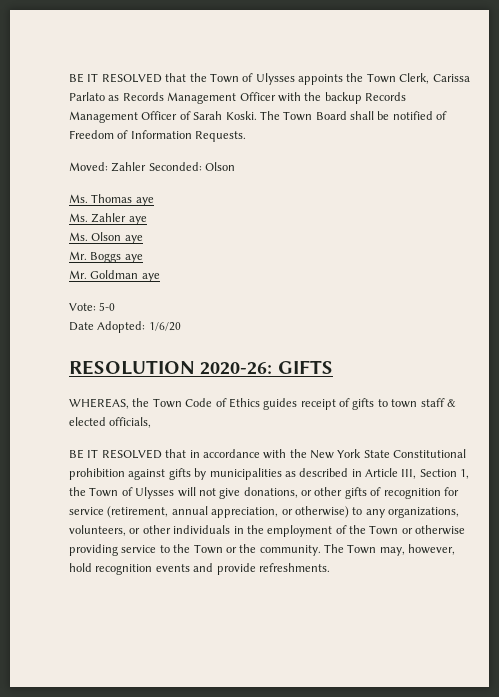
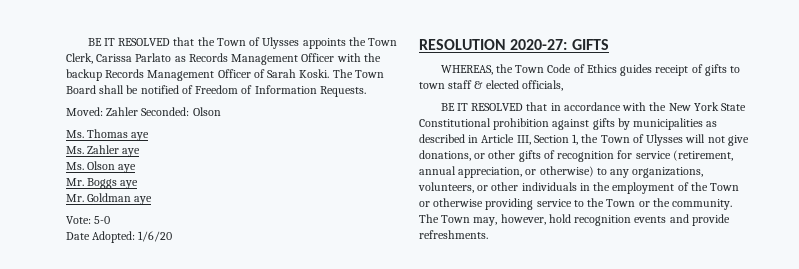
[200,362,273,375] 2020-26: -> [510,39,568,50] 2020-27:

